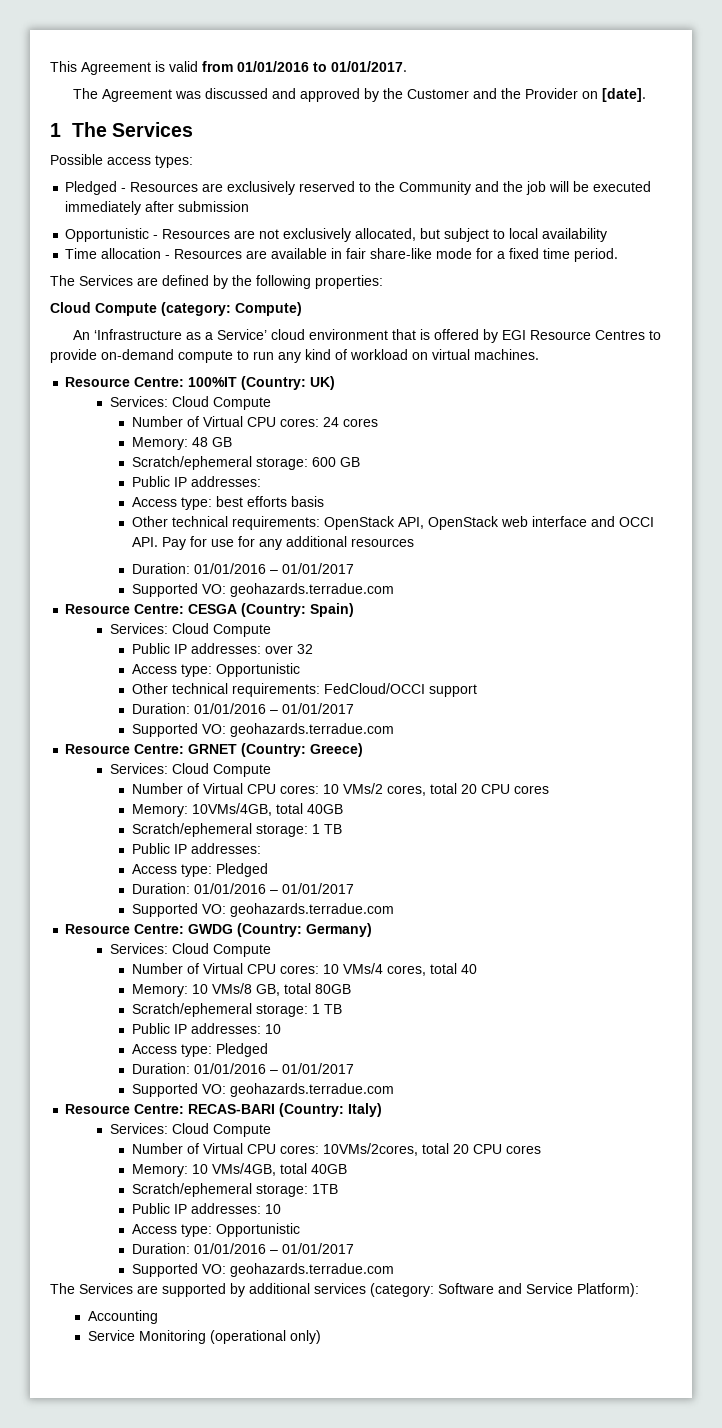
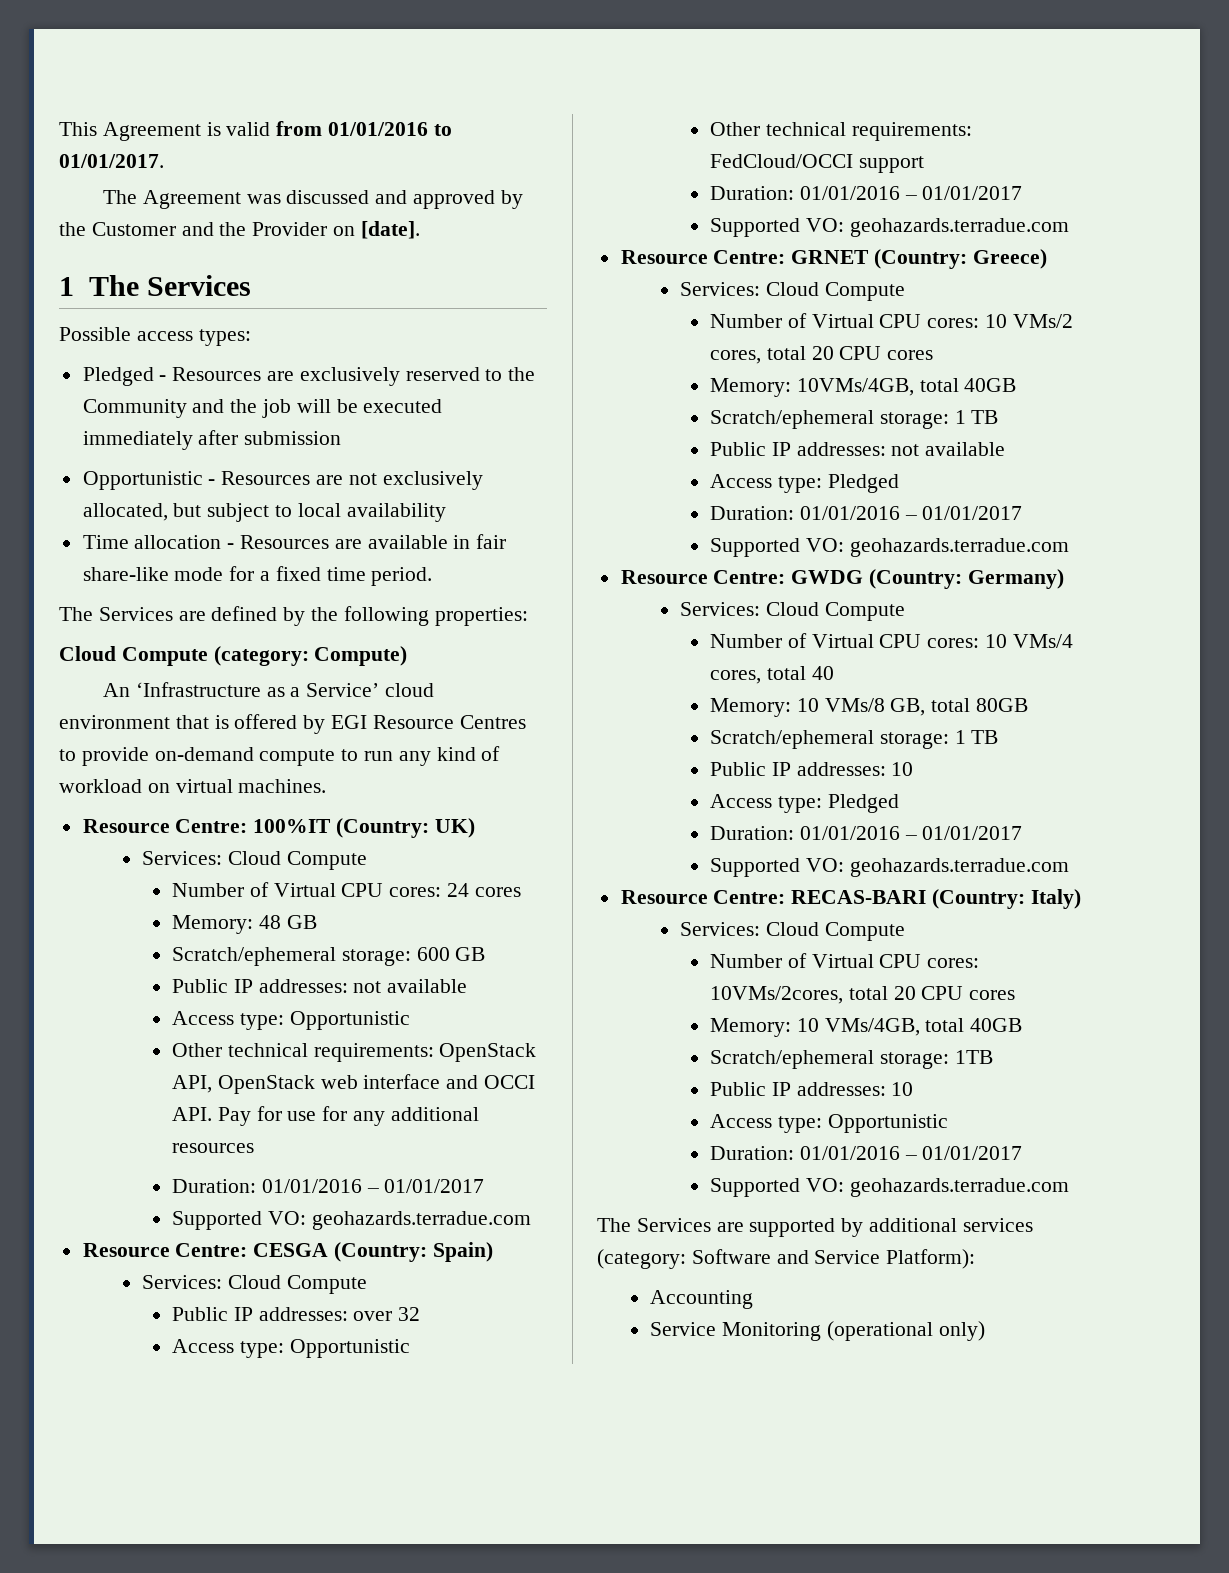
[132,496,325,510] // Access type: best efforts basis -> [353,979,468,993] [172,1011,410,1030] not available // Access type: Opportunistic
(262, 848) none -> [891,442,1006,456] not available

